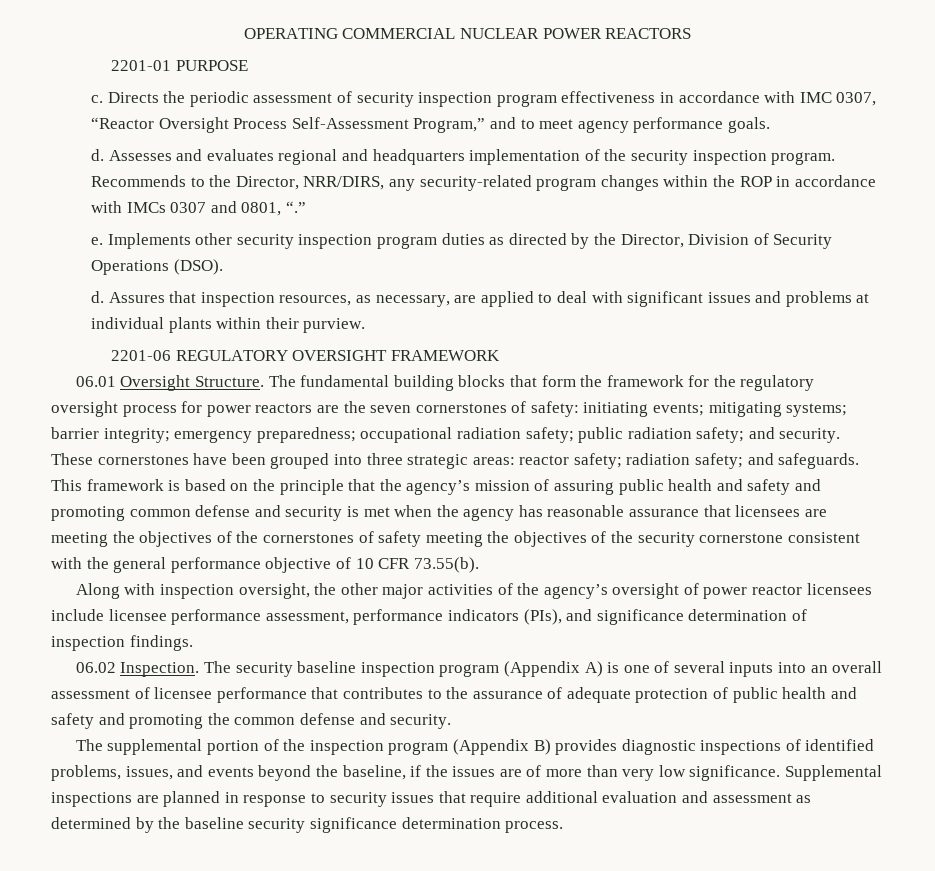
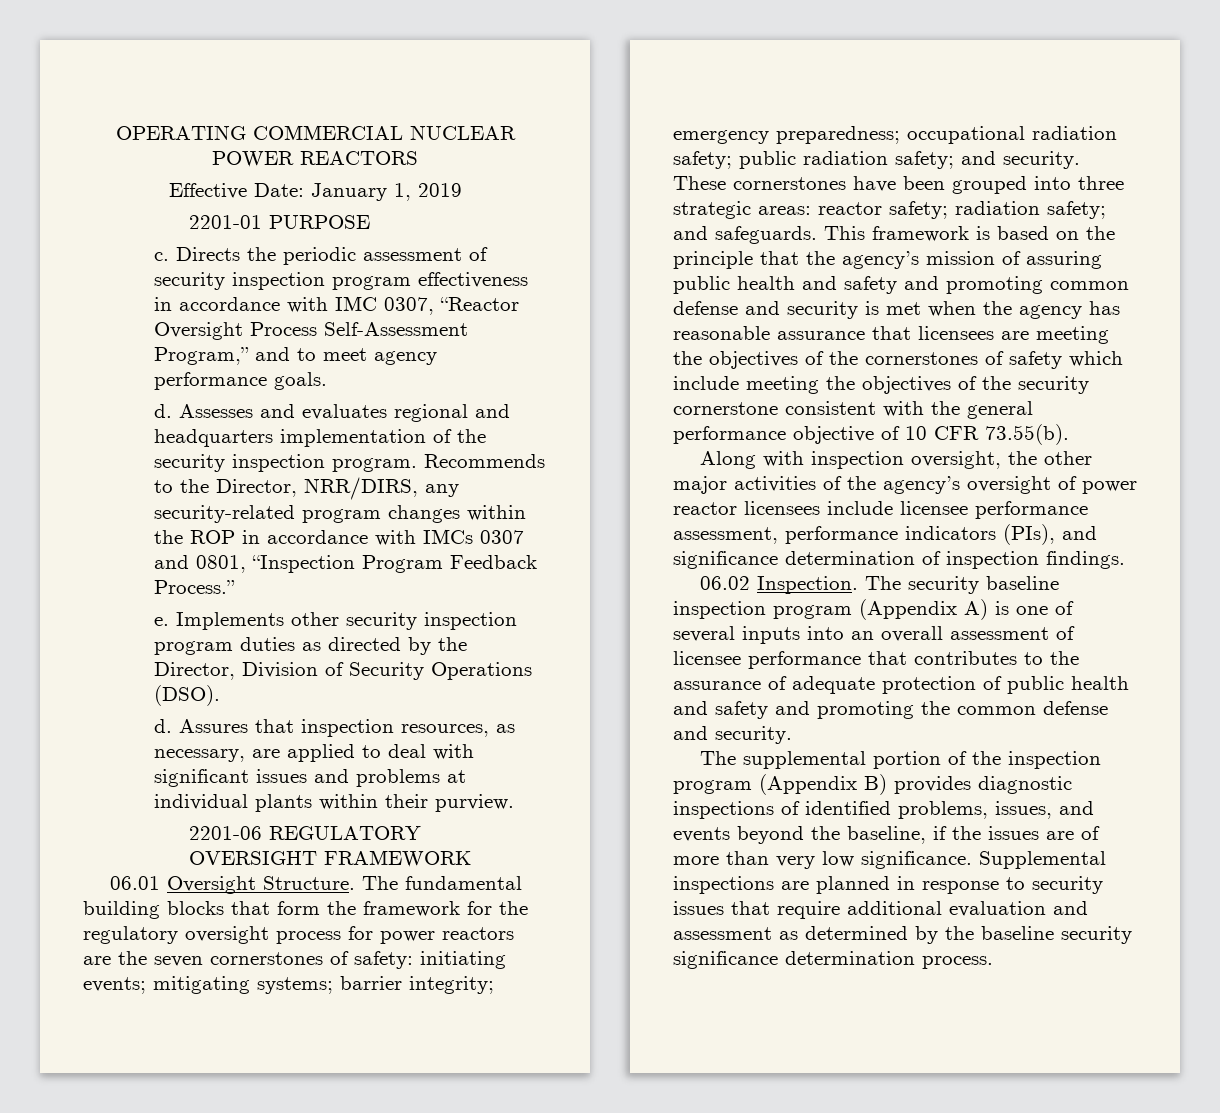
(692, 33) none -> [168,183,462,201] // Effective Date: January 1, 2019
[285,201,306,213] “.” -> [251,555,537,573] [153,580,235,594] “Inspection Program Feedback Process.”
(422, 539) none -> [1069,351,1123,367] [673,376,739,390] which include

